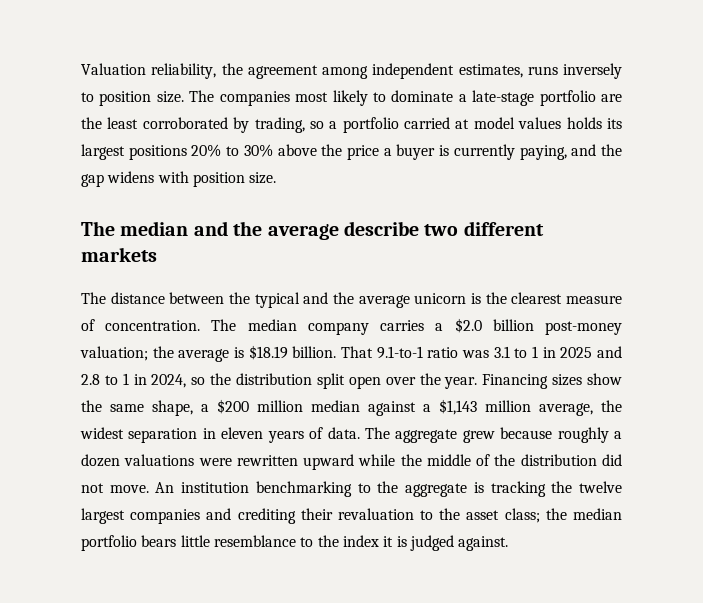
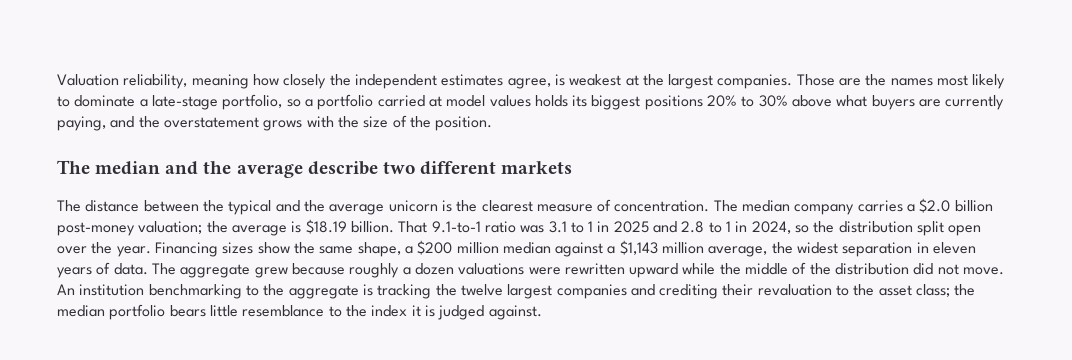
[221,63,622,79] [81,90,290,106] the agreement among independent estimates, runs inversely to position size. The companies -> [191,74,933,89] meaning how closely the independent estimates agree, is weakest at the largest companies. Those are the names
[539,90,622,106] [81,117,305,133] portfolio are the least corroborated by trading, -> [222,94,283,110] portfolio,
[81,144,125,160] largest -> [591,95,641,110] biggest
[321,144,623,160] [81,171,277,187] the price a buyer is currently paying, and the gap widens with position size. -> [836,95,1005,110] [57,115,493,131] what buyers are currently paying, and the overstatement grows with the size of the position.

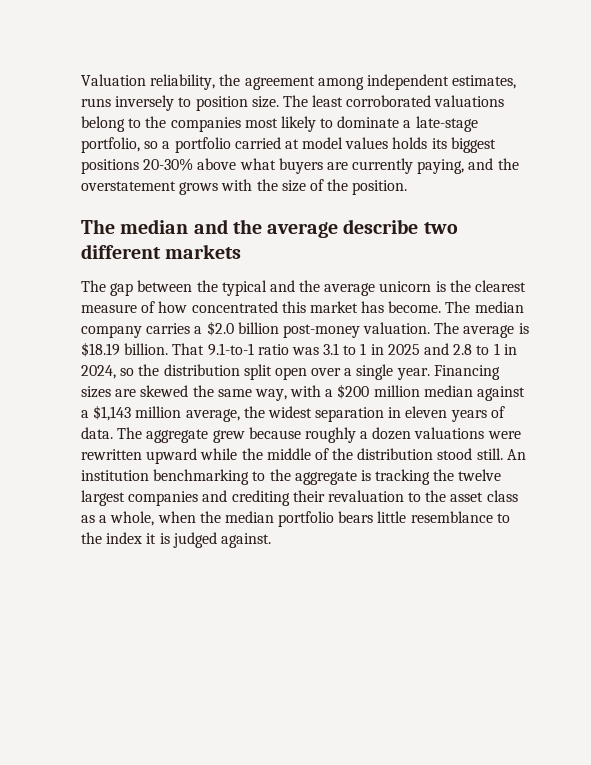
[191,74,933,89] meaning how closely the independent estimates agree, is weakest at the largest companies. Those are the names -> [219,74,517,90] [81,95,505,111] [81,116,241,132] the agreement among independent estimates, runs inversely to position size. The least corroborated valuations belong to the companies
[707,95,788,107] 20% to 30% -> [143,158,194,171] 20-30%
[85,200,140,212] distance -> [110,283,134,296] gap
[614,200,710,212] concentration. -> [158,301,442,313] how concentrated this market has become.
[138,221,228,234] valuation; the -> [363,322,460,334] valuation. The
[91,242,113,254] the -> [344,364,394,380] a single
[257,242,401,257] show the same shape, -> [115,385,322,401] are skewed the same way, with
[913,263,1005,275] did not move. -> [437,448,503,460] stood still.
[916,284,951,297] class; -> [486,490,518,502] [81,511,196,526] class as a whole, when

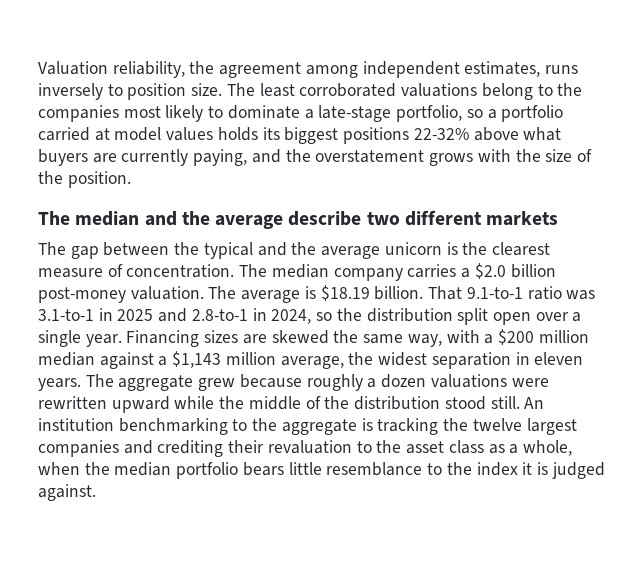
[143,158,194,171] 20-30% -> [413,128,469,140] 22-32%
[158,301,442,313] how concentrated this market has become. -> [126,264,235,278] concentration.
[323,343,500,355] 3.1 to 1 in 2025 and 2.8 to 1 -> [38,308,248,322] 3.1-to-1 in 2025 and 2.8-to-1
[450,406,505,422] [81,427,113,439] years of data. -> [38,378,81,391] years.

